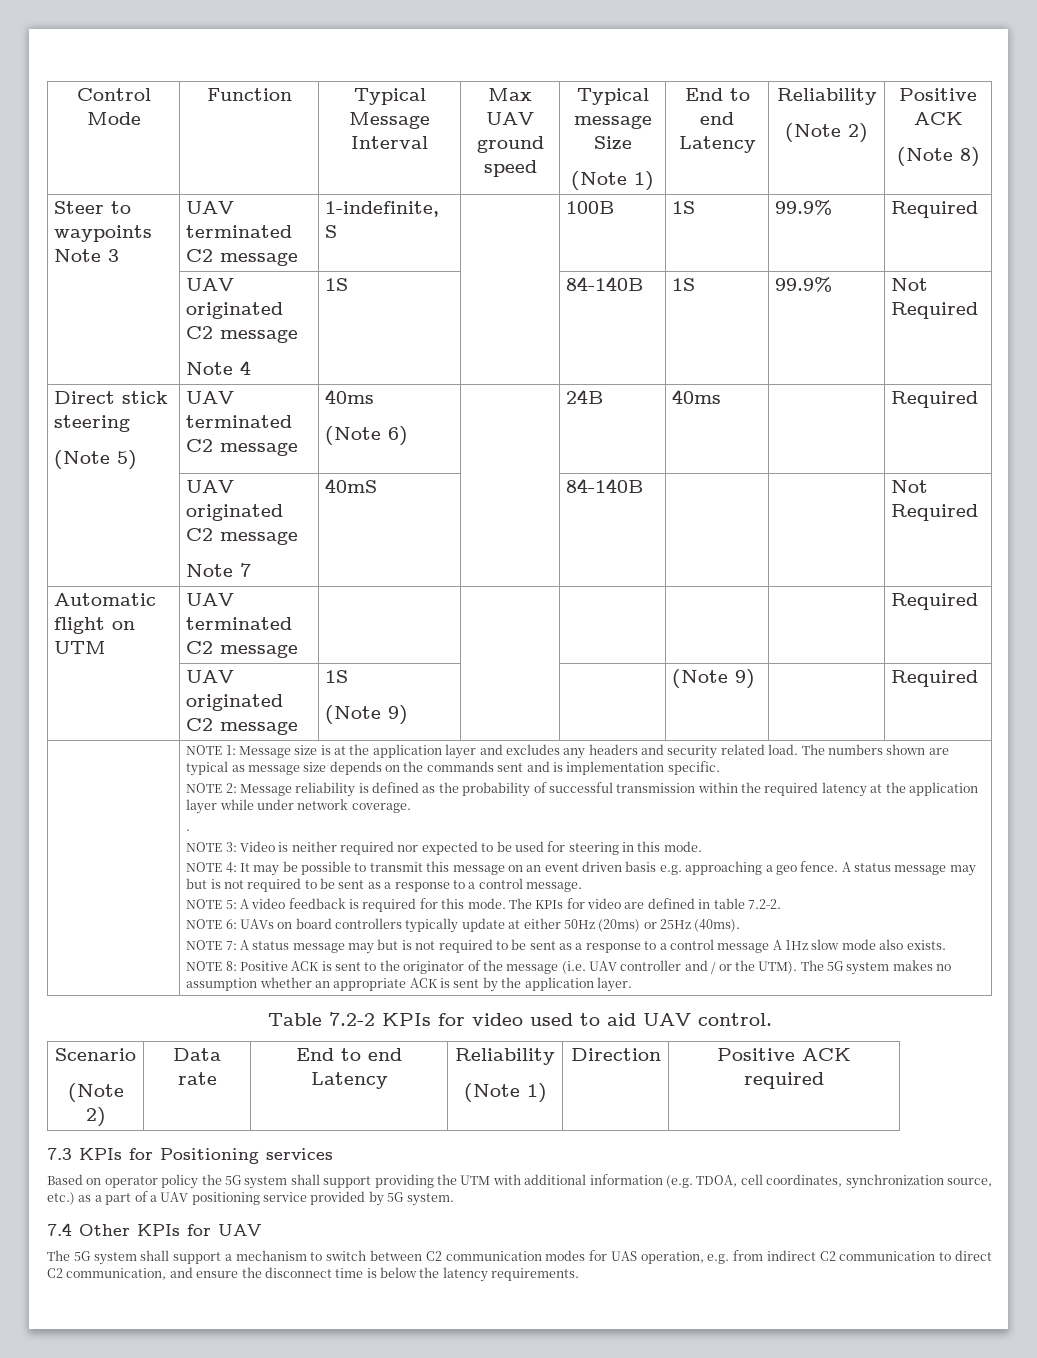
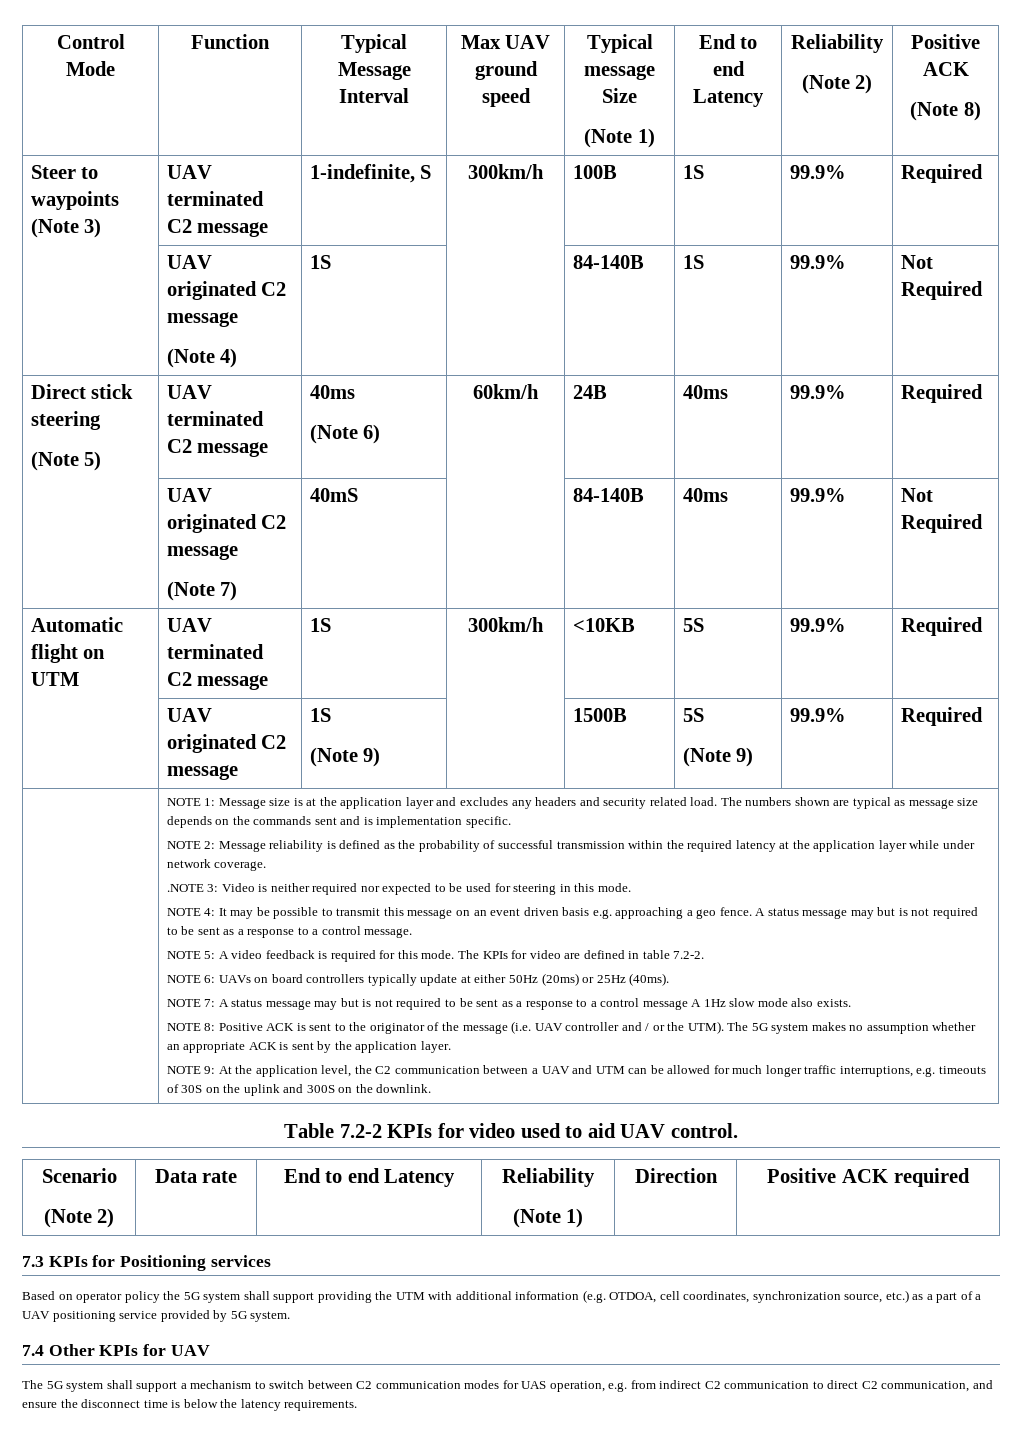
[54,249,120,262] Note 3 -> [30,218,102,238] (Note 3)
(338, 231) none -> [468,164,544,179] 300km/h
[186,360,252,375] Note 4 -> [166,348,238,368] (Note 4)
(409, 436) none -> [473,384,539,399] 60km/h
[891,391,979,408] [186,480,235,493] [186,504,284,521] [186,528,299,545] [186,563,252,577] | Required // | UAV originated C2 message // Note 7 -> [789,385,846,399] [900,384,983,403] [166,488,212,502] [166,514,287,533] [166,545,238,560] [166,581,238,601] 99.9% | Required // | UAV originated C2 message // (Note 7)
(644, 485) | -> [682,488,728,502] [789,488,846,502] 40ms | 99.9%
(299, 651) | | | | -> [309,618,331,632] [468,617,544,632] [572,618,635,632] [682,618,704,632] [789,618,846,632] 1S | 300km/h | <10KB | 5S | 99.9%
[672,669,756,689] | (Note 9) | -> [572,708,627,722] [682,708,704,722] [682,747,754,767] [789,708,846,722] 1500B | 5S // (Note 9) | 99.9%
[186,829,191,831] [186,842,223,852] . // NOTE -> [166,884,204,892] .NOTE
(632, 984) none -> [166,1065,986,1077] [166,1084,432,1096] // NOTE 9: At the application level, the C2 communication between a UAV and UTM can be allowed for much longer traffic interruptions, e.g. timeouts of 30S on the uplink and 300S on the downlink.
[696,1175,738,1187] TDOA, -> [609,1292,657,1303] OTDOA,

